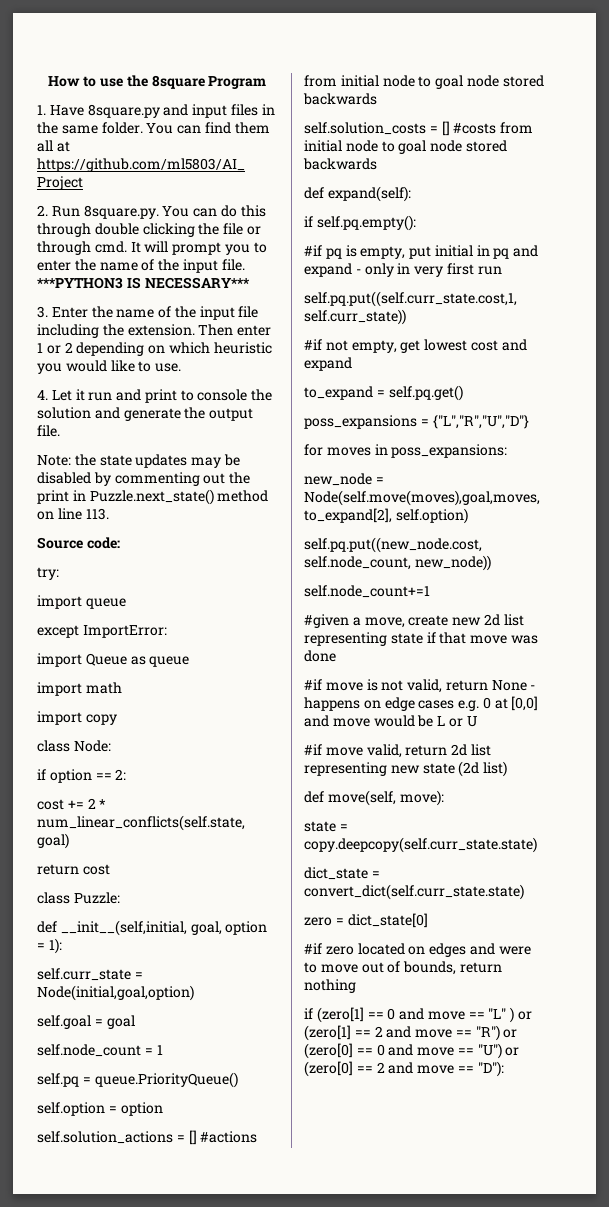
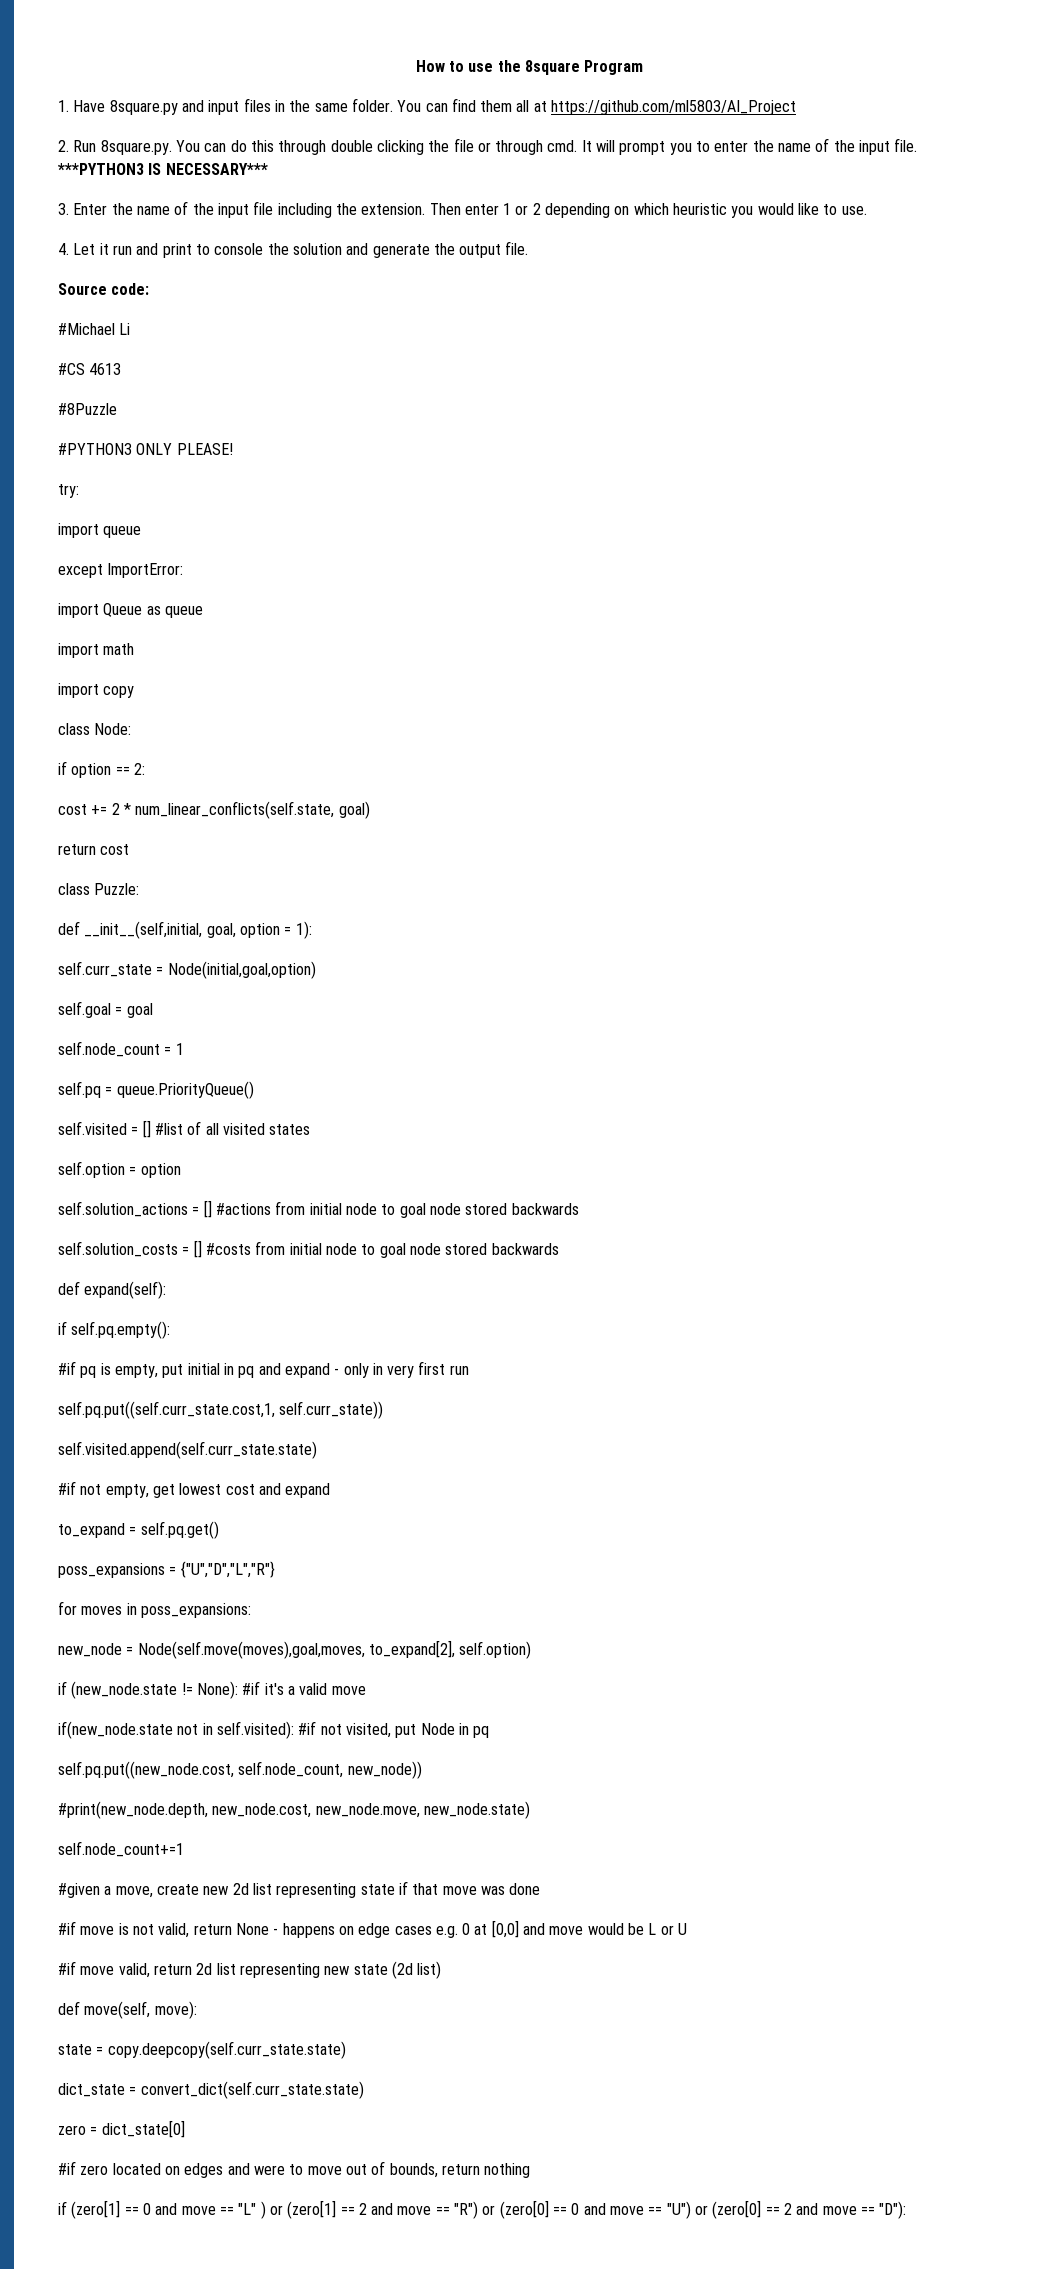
[37,454,240,468] [37,472,251,486] [37,489,269,505] [37,508,109,520] [37,537,120,549] Note: the state updates may be disabled by commenting out the print in Puzzle.next_state() method on line 113. // Source code: -> [58,283,150,295] [58,323,131,335] [58,363,122,375] [58,403,117,415] [58,443,233,455] Source code: // #Michael Li // #CS 4613 // #8Puzzle // #PYTHON3 ONLY PLEASE!
(238, 1080) none -> [58,1120,311,1138] // self.visited = [] #list of all visited states
(406, 317) none -> [58,1441,317,1459] // self.visited.append(self.curr_state.state)
[432,415,529,429] {"L","R","U","D"} -> [180,1561,275,1578] {"U","D","L","R"}
(468, 516) none -> [58,1681,366,1699] [58,1721,490,1739] // if (new_node.state != None): #if it's a valid move // if(new_node.state not in self.visited): #if not visited, put Node in pq
(491, 563) none -> [58,1801,530,1819] // #print(new_node.depth, new_node.cost, new_node.move, new_node.state)

